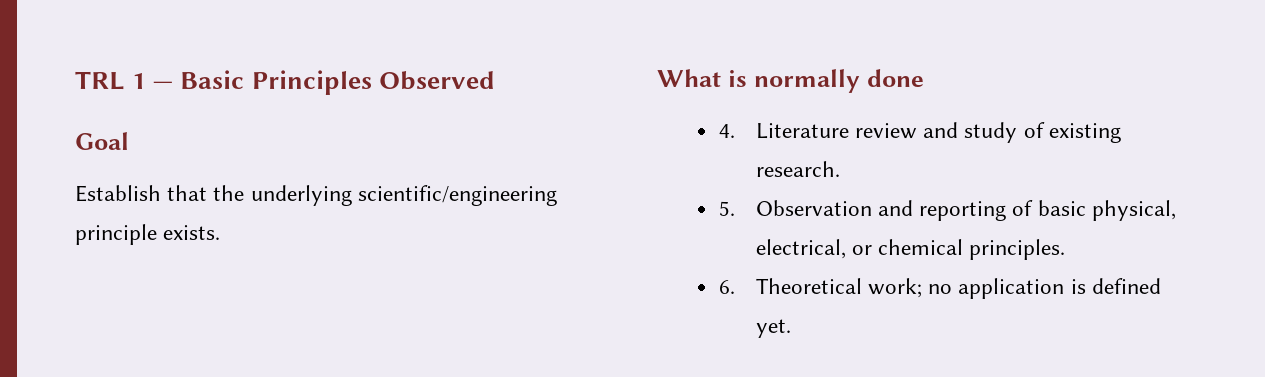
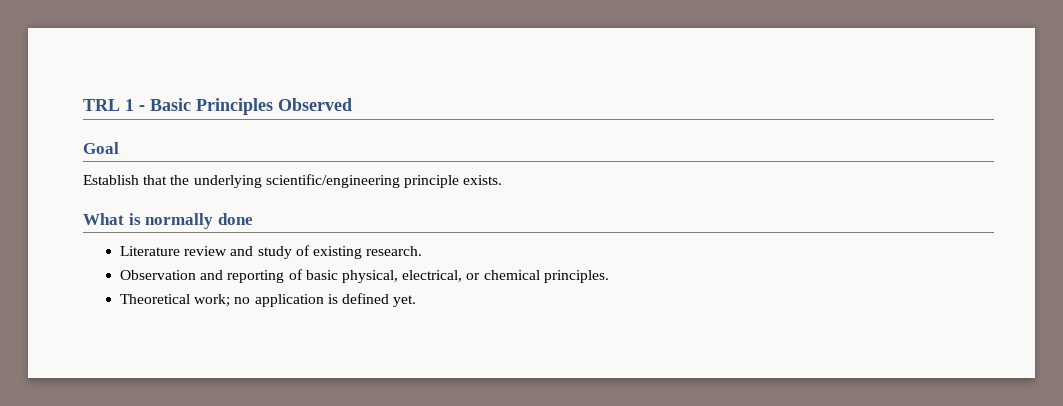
[153,81,174,89] — -> [139,105,145,111] -
[718,124,735,138] 4. -> (253, 219) none
[718,201,735,216] 5. -> (423, 251) none
[718,280,735,294] 6. -> (609, 276) none

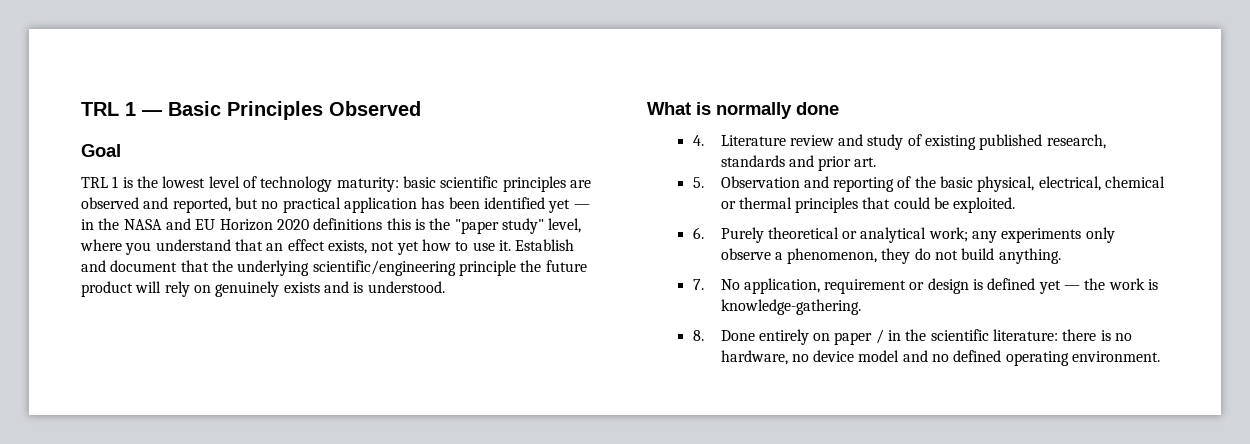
[83,99,145,111] TRL 1 - -> [81,102,162,116] TRL 1 —
[83,175,139,185] Establish -> [81,176,591,192] [81,197,590,213] [81,218,582,234] [80,239,575,255] [81,260,178,272] TRL 1 is the lowest level of technology maturity: basic scientific principles are observed and reported, but no practical application has been identified yet — in the NASA and EU Horizon 2020 definitions this is the "paper study" level, where you understand that an effect exists, not yet how to use it. Establish and document
[463,175,503,185] exists. -> [520,260,587,272] [81,281,445,297] the future product will rely on genuinely exists and is understood.
(253, 219) none -> [692,135,704,146] 4.
[366,246,423,256] research. // -> [979,134,1106,150] [720,155,877,171] [692,177,704,188] published research, standards and prior art. // 5.
(303, 274) none -> [914,176,936,188] the
[466,270,609,283] [120,293,417,307] or chemical principles. // Theoretical work; no application is defined yet. -> [1105,176,1166,188] [720,197,1016,213] [692,227,1115,243] [720,248,1061,264] [692,278,1159,294] [720,299,861,315] [692,329,1133,345] [720,350,1161,366] chemical or thermal principles that could be exploited. // 6. Purely theoretical or analytical work; any experiments only observe a phenomenon, they do not build anything. // 7. No application, requirement or design is defined yet — the work is knowledge-gathering. // 8. Done entirely on paper / in the scientific literature: there is no hardware, no device model and no defined operating environment.

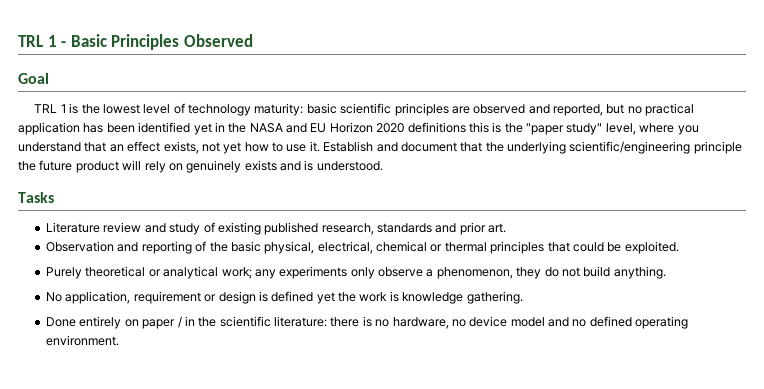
[81,102,162,116] TRL 1 — -> [18,35,67,47] TRL 1 -
[573,204,590,209] — -> (212, 129) none
[647,102,839,119] [692,135,704,146] What is normally done // 4. -> [18,192,54,203] Tasks //
[692,177,704,188] 5. -> (507, 228) none
[692,227,704,239] 6. -> (679, 247) none
[692,279,704,290] 7. -> (666, 272) none
[1064,285,1081,290] — -> (335, 298) none
[720,299,861,315] [692,330,704,341] knowledge-gathering. // 8. -> [402,291,523,304] knowledge gathering. //

